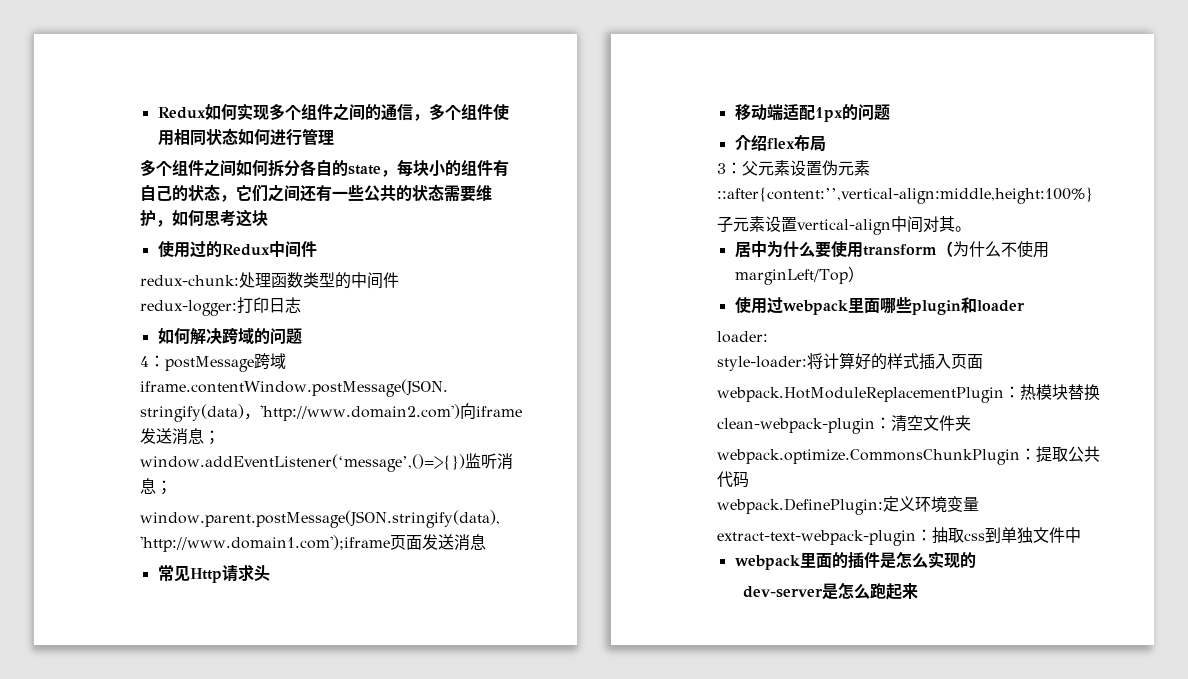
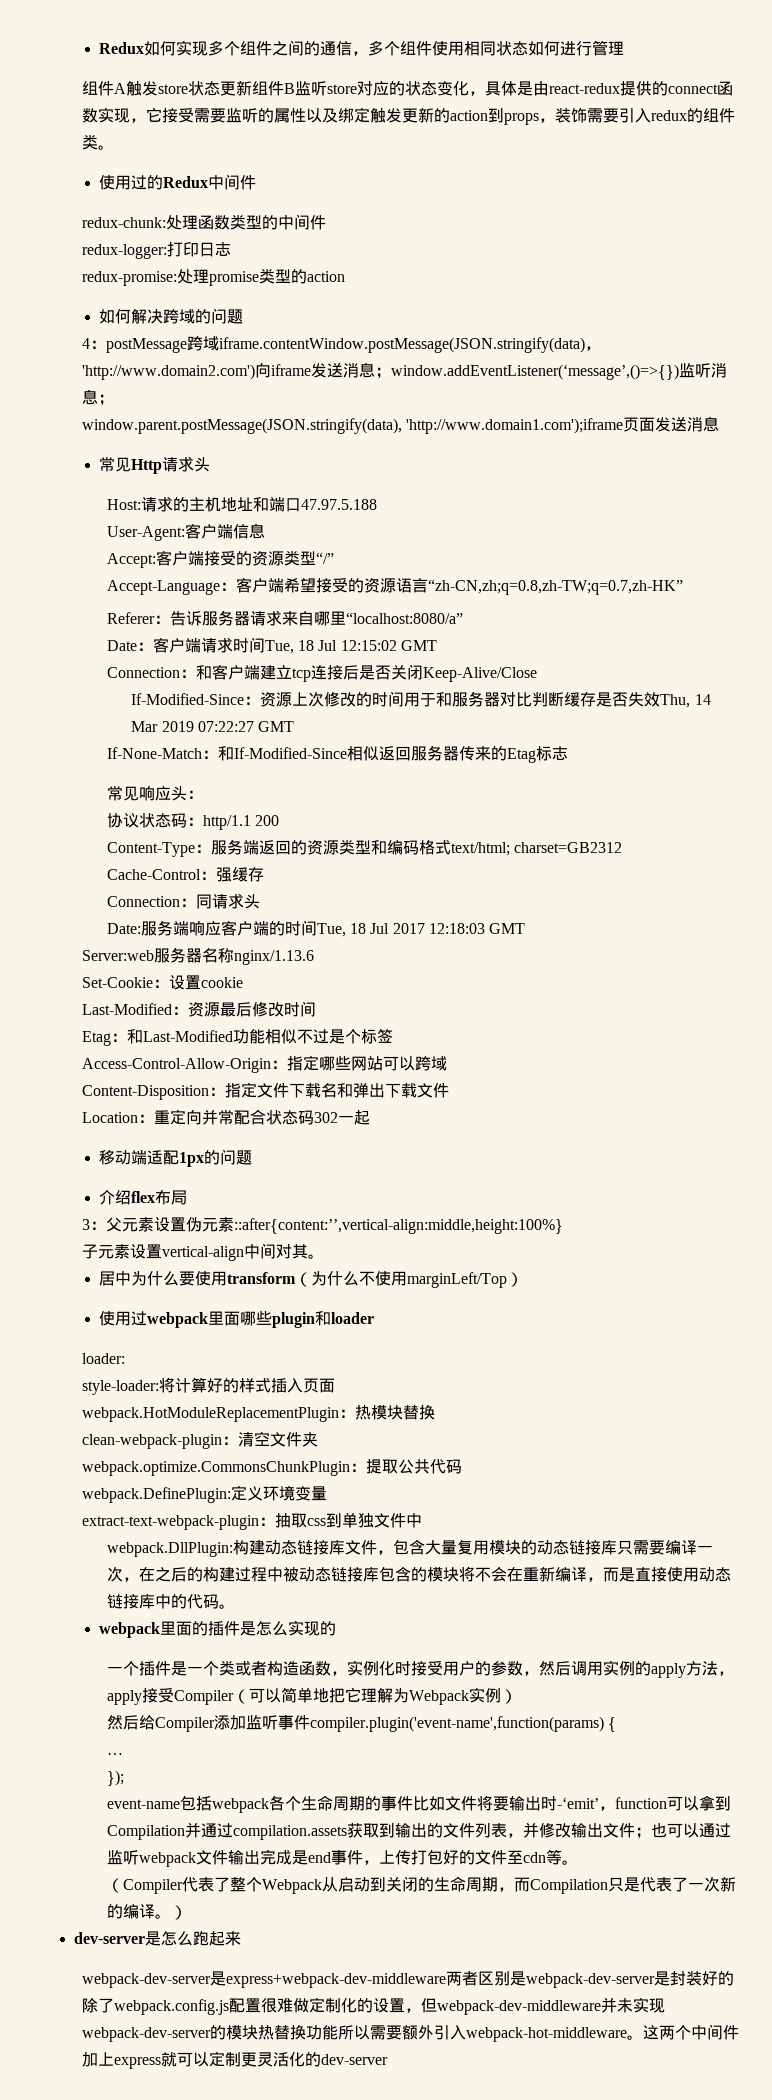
[139,159,509,177] [139,184,492,202] [139,209,268,227] 多个组件之间如何拆分各自的state，每块小的组件有自己的状态，它们之间还有一些公共的状态需要维护，如何思考这块 -> [81,80,733,96] [81,107,735,125] [81,134,114,150] 组件A触发store状态更新组件B监听store对应的状态变化，具体是由react-redux提供的connect函数实现，它接受需要监听的属性以及绑定触发更新的action到props，装饰需要引入redux的组件类。
(301, 305) none -> [81,268,345,286] // redux-promise:处理promise类型的action
(270, 573) none -> [106,496,377,512] [106,523,265,541] [106,550,334,568] [106,577,683,595] [106,610,463,626] [106,637,437,654] [106,664,537,682] [131,691,711,708] [131,721,295,732] [106,745,568,763] [106,785,203,801] [106,813,279,830] [106,839,622,857] [106,867,264,882] [106,893,260,909] [106,920,526,937] [81,947,314,965] [81,975,243,990] [81,1001,316,1017] [81,1028,393,1046] [81,1055,447,1073] [81,1082,449,1100] [81,1109,370,1125] // Host:请求的主机地址和端口47.97.5.188 // User-Agent:客户端信息 // Accept:客户端接受的资源类型“/” // Accept-Language：客户端希望接受的资源语言“zh-CN,zh;q=0.8,zh-TW;q=0.7,zh-HK” // Referer：告诉服务器请求来自哪里“localhost:8080/a” // Date：客户端请求时间Tue, 18 Jul 12:15:02 GMT // Connection：和客户端建立tcp连接后是否关闭Keep-Alive/Close // If-Modified-Since：资源上次修改的时间用于和服务器对比判断缓存是否失效Thu, 14 Mar 2019 07:22:27 GMT // If-None-Match：和If-Modified-Since相似返回服务器传来的Etag标志 // 常见响应头： // 协议状态码：http/1.1 200 // Content-Type：服务端返回的资源类型和编码格式text/html; charset=GB2312 // Cache-Control：强缓存 // Connection：同请求头 // Date:服务端响应客户端的时间Tue, 18 Jul 2017 12:18:03 GMT // Server:web服务器名称nginx/1.13.6 // Set-Cookie：设置cookie // Last-Modified：资源最后修改时间 // Etag：和Last-Modified功能相似不过是个标签 // Access-Control-Allow-Origin：指定哪些网站可以跨域 // Content-Disposition：指定文件下载名和弹出下载文件 // Location：重定向并常配合状态码302一起
(1081, 535) none -> [106,1539,713,1557] [106,1566,731,1582] [106,1594,235,1609] // webpack.DllPlugin:构建动态链接库文件，包含大量复用模块的动态链接库只需要编译一次，在之后的构建过程中被动态链接库包含的模块将不会在重新编译，而是直接使用动态链接库中的代码。
[742,583,918,600] dev-server是怎么跑起来 -> [106,1660,734,1678] [106,1687,517,1705] [106,1714,616,1732] [106,1753,123,1755] [106,1770,124,1786] [106,1795,731,1813] [106,1822,731,1840] [106,1849,578,1867] [106,1876,736,1894] [106,1904,187,1920] [74,1931,242,1946] [81,1971,734,1988] [81,1997,665,2015] [81,2024,739,2042] [81,2051,388,2069] 一个插件是一个类或者构造函数，实例化时接受用户的参数，然后调用实例的apply方法，apply接受Compiler（可以简单地把它理解为Webpack实例） // 然后给Compiler添加监听事件compiler.plugin('event-name',function(params) { // … // }); // event-name包括webpack各个生命周期的事件比如文件将要输出时-‘emit’，function可以拿到Compilation并通过compilation.assets获取到输出的文件列表，并修改输出文件；也可以通过监听webpack文件输出完成是end事件，上传打包好的文件至cdn等。 // （Compiler代表了整个Webpack从启动到关闭的生命周期，而Compilation只是代表了一次新的编译。） // dev-server是怎么跑起来 // webpack-dev-server是express+webpack-dev-middleware两者区别是webpack-dev-server是封装好的除了webpack.config.js配置很难做定制化的设置，但webpack-dev-middleware并未实现webpack-dev-server的模块热替换功能所以需要额外引入webpack-hot-middleware。这两个中间件加上express就可以定制更灵活化的dev-server

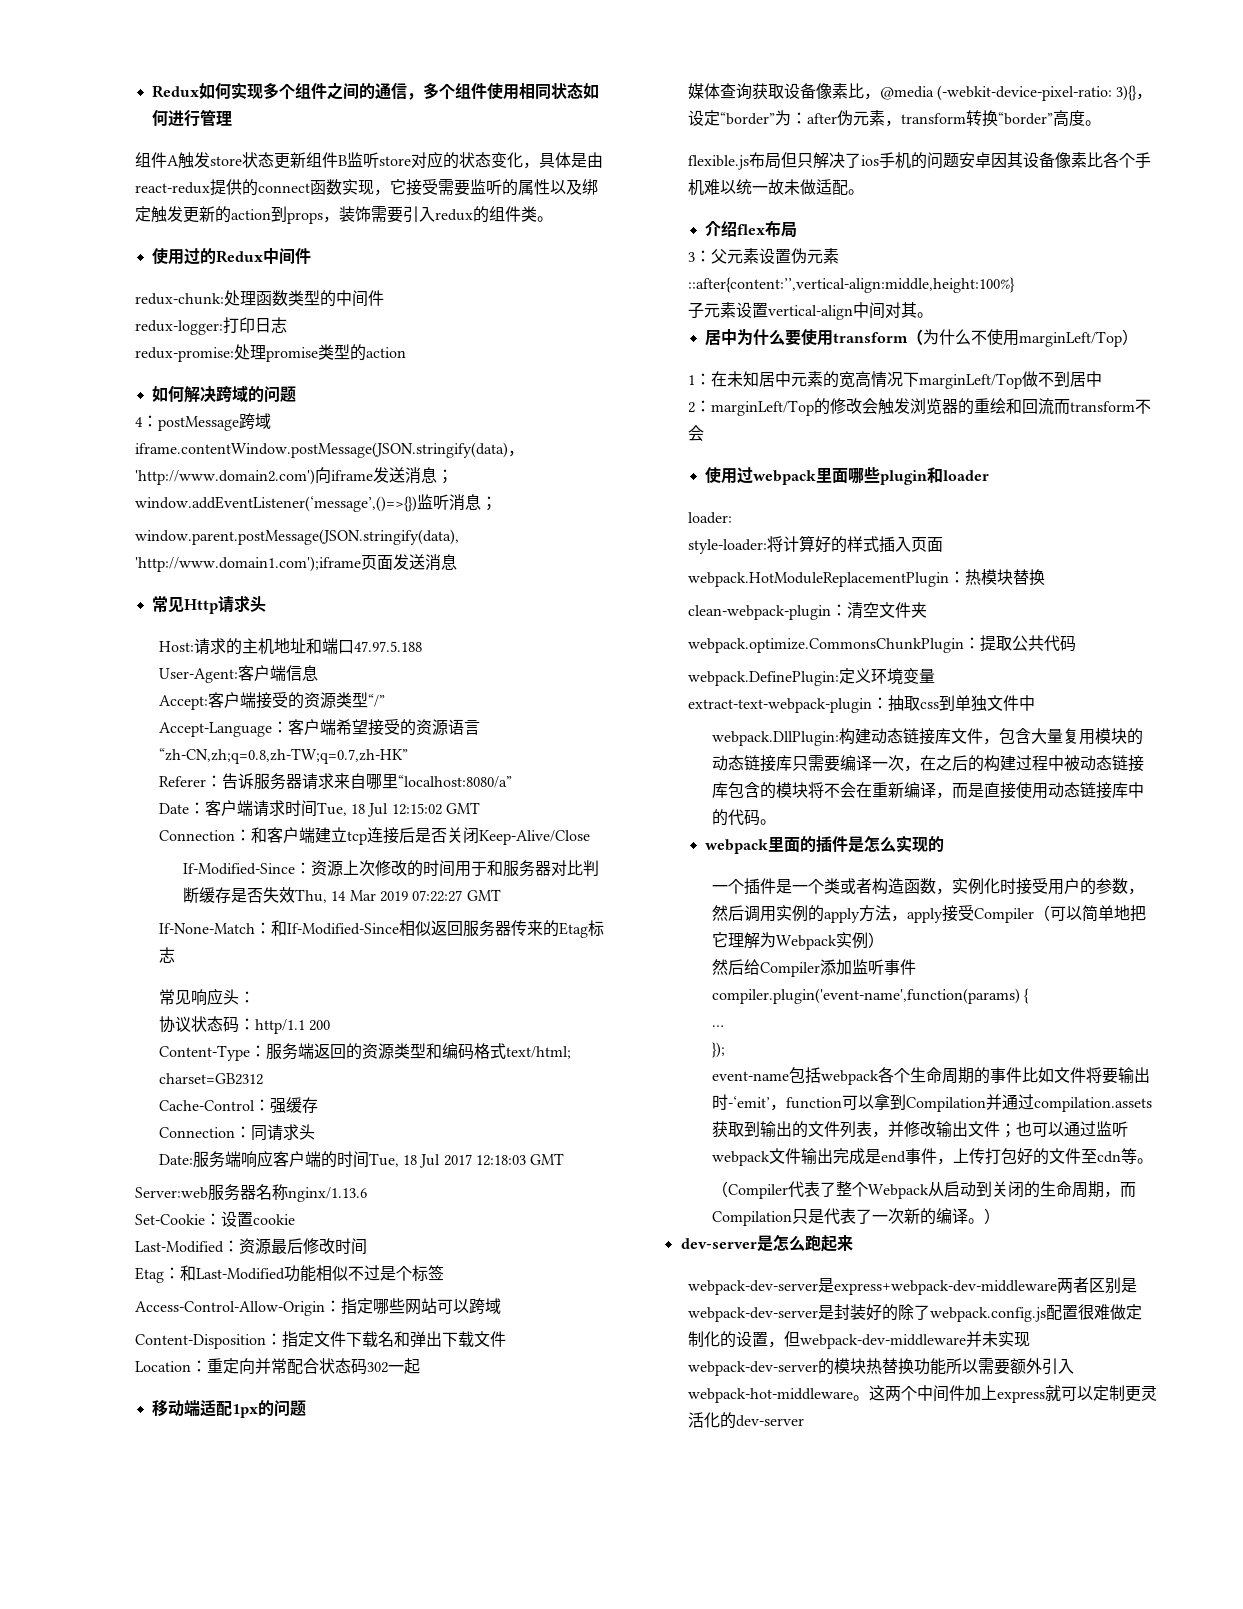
(253, 1157) none -> [687,83,1153,101] [687,110,1101,127] [687,152,1151,170] [687,179,864,196] // 媒体查询获取设备像素比，@media (-webkit-device-pixel-ratio: 3){}，设定“border”为：after伪元素，transform转换“border”高度。 // flexible.js布局但只解决了ios手机的问题安卓因其设备像素比各个手机难以统一故未做适配。
(524, 1279) none -> [687,371,1102,389] [687,398,1151,416] [687,425,704,441] // 1：在未知居中元素的宽高情况下marginLeft/Top做不到居中 // 2：marginLeft/Top的修改会触发浏览器的重绘和回流而transform不会

